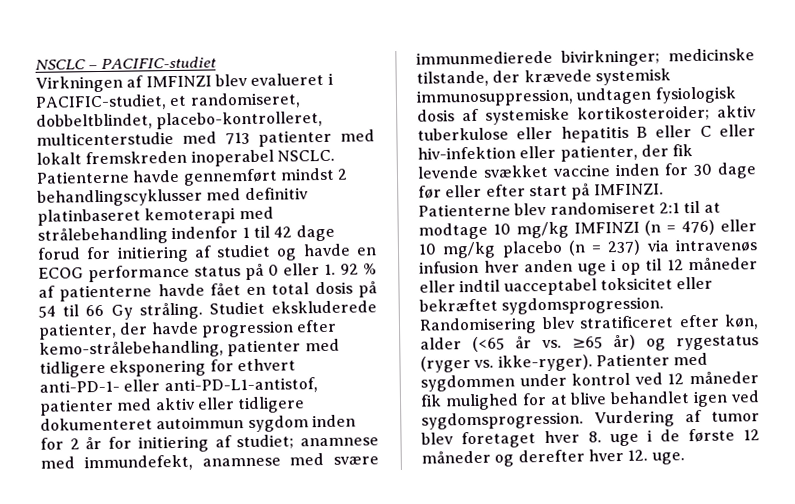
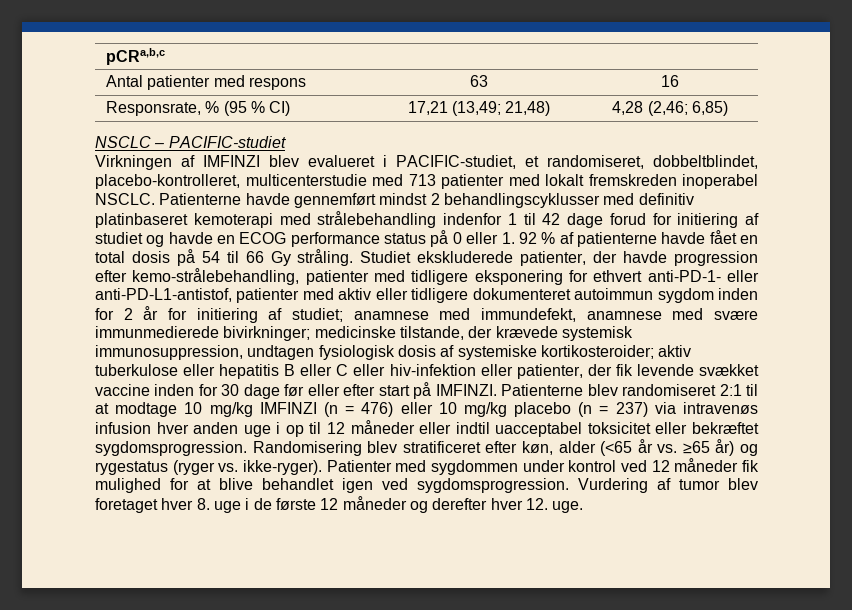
(35, 64) none -> [105,48,165,65] [105,75,306,90] [470,75,488,87] [661,75,679,87] [105,101,291,116] [407,101,551,116] [612,101,728,116] pCRa,b,c // Antal patienter med respons | 63 | 16 // Responsrate, % (95 % CI) | 17,21 (13,49; 21,48) | 4,28 (2,46; 6,85) //

